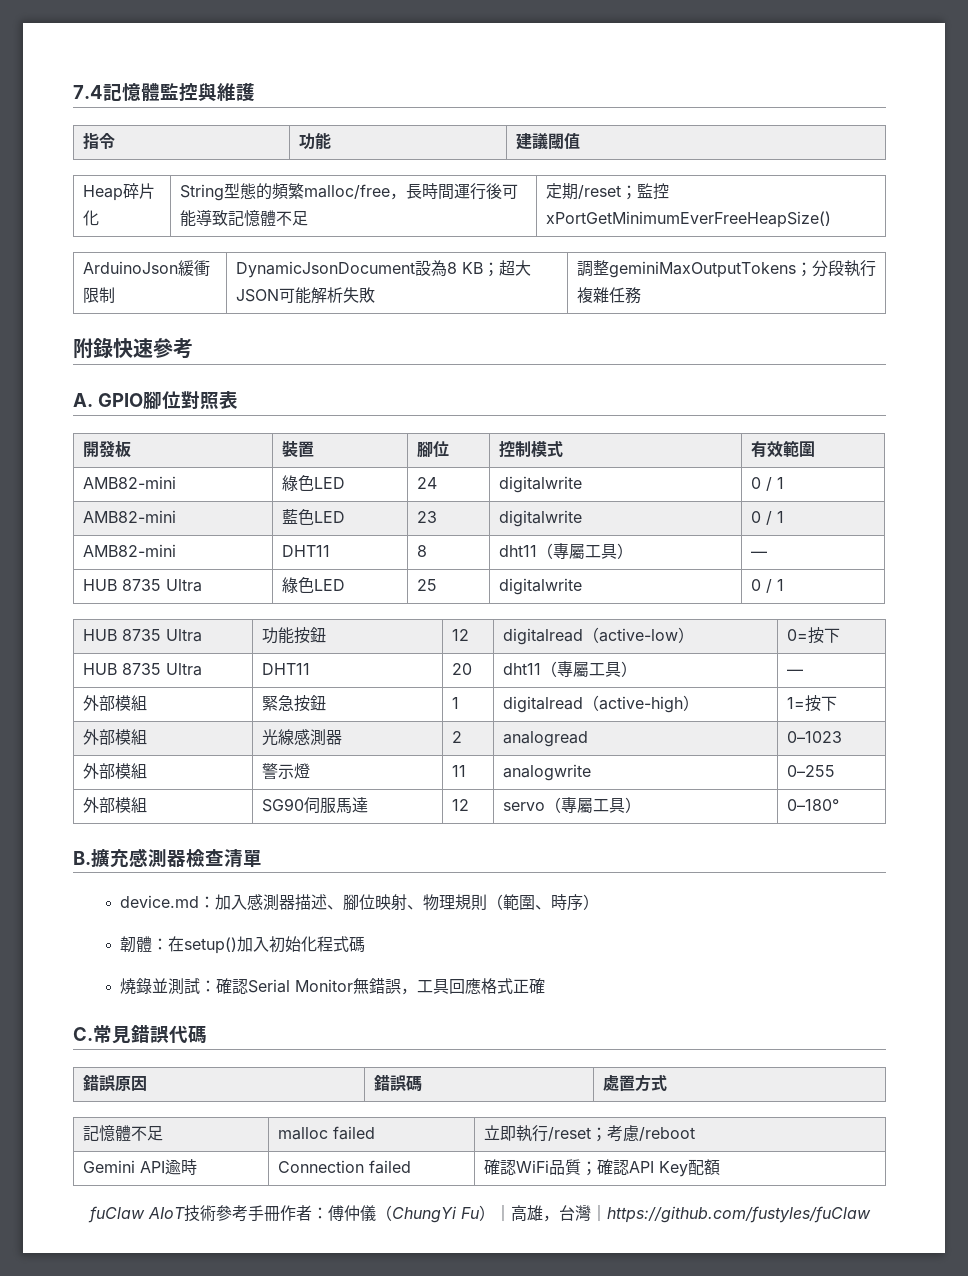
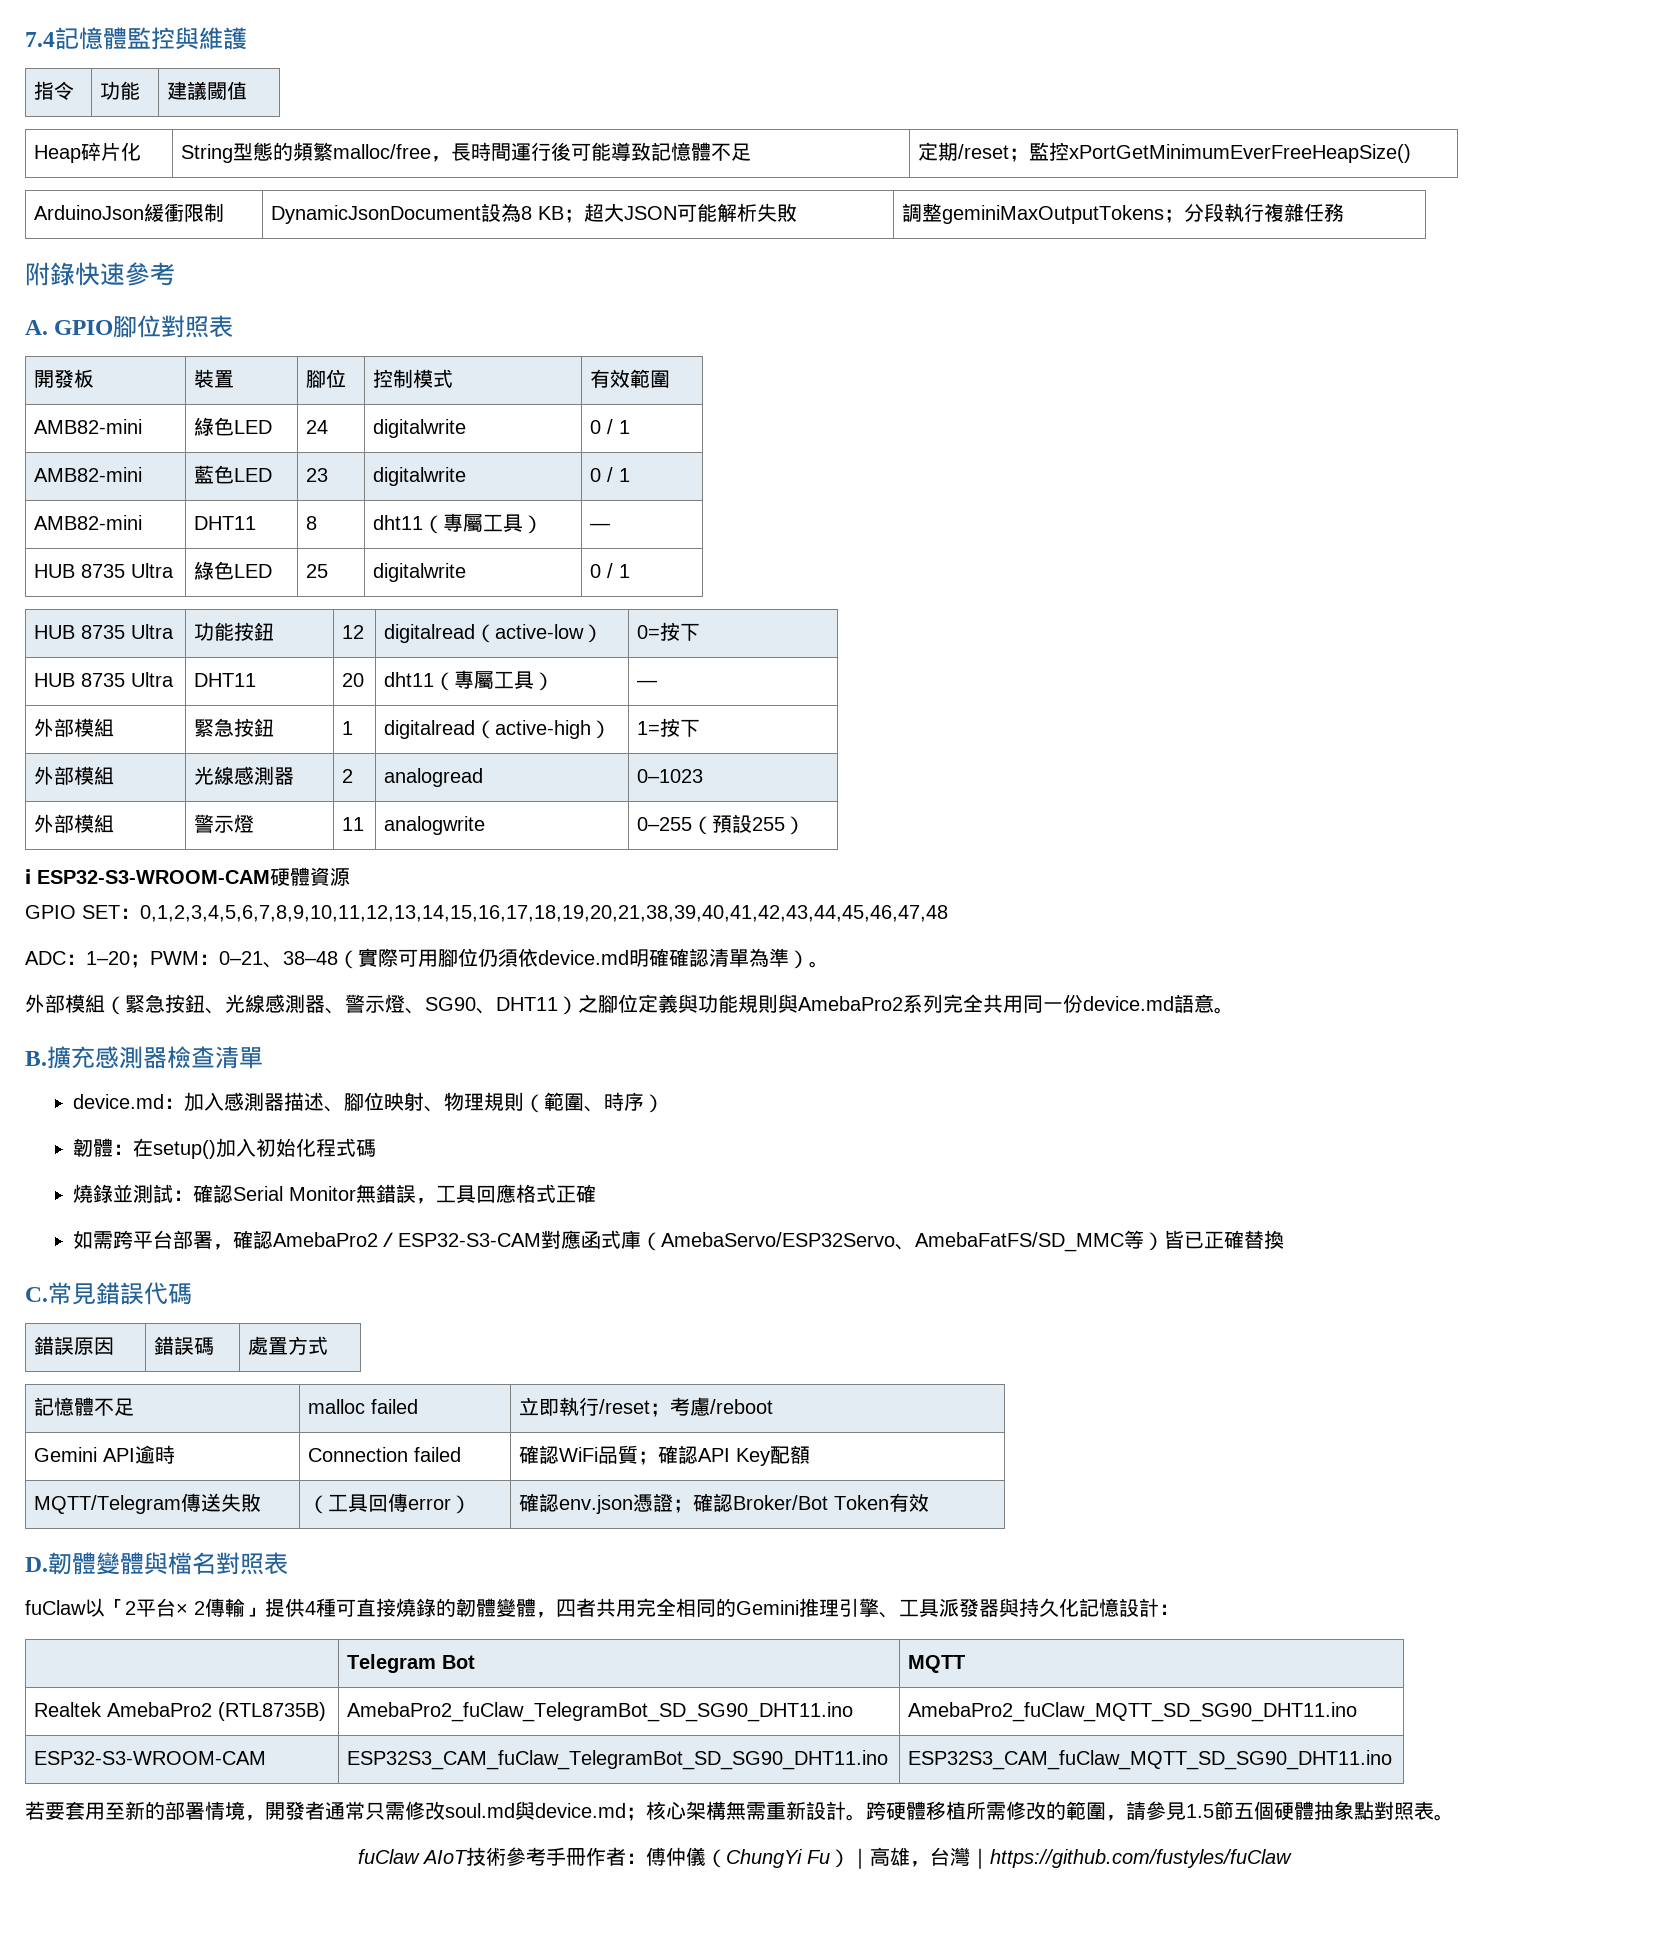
[82,797,147,813] [261,797,368,814] [451,799,469,811] [502,797,641,813] [786,799,839,811] // 外部模組 | SG90伺服馬達 | 12 | servo（專屬工具） | 0–180° -> [692,814,806,835] [25,867,350,887] [25,905,948,922] [25,948,829,969] [25,994,1234,1015] （預設255） // ℹ ESP32-S3-WROOM-CAM硬體資源 // GPIO SET：0,1,2,3,4,5,6,7,8,9,10,11,12,13,14,15,16,17,18,19,20,21,38,39,40,41,42,43,44,45,46,47,48 // ADC：1–20；PWM：0–21、38–48（實際可用腳位仍須依device.md明確確認清單為準）。 // 外部模組（緊急按鈕、光線感測器、警示燈、SG90、DHT11）之腳位定義與功能規則與AmebaPro2系列完全共用同一份device.md語意。
(546, 986) none -> [72,1230,1284,1252] // 如需跨平台部署，確認AmebaPro2／ESP32-S3-CAM對應函式庫（AmebaServo/ESP32Servo、AmebaFatFS/SD_MMC等）皆已正確替換
(720, 1167) none -> [34,1493,262,1514] [308,1493,472,1514] [519,1493,930,1514] [25,1552,288,1575] [25,1598,1179,1618] [347,1654,476,1673] [908,1655,966,1673] [34,1702,327,1721] [347,1702,854,1722] [908,1702,1358,1722] [34,1751,267,1765] [347,1750,889,1770] [908,1750,1393,1770] [25,1801,1454,1821] // MQTT/Telegram傳送失敗 | （工具回傳error） | 確認env.json憑證；確認Broker/Bot Token有效 // D.韌體變體與檔名對照表 // fuClaw以「2平台× 2傳輸」提供4種可直接燒錄的韌體變體，四者共用完全相同的Gemini推理引擎、工具派發器與持久化記憶設計： // | Telegram Bot | MQTT // Realtek AmebaPro2 (RTL8735B) | AmebaPro2_fuClaw_TelegramBot_SD_SG90_DHT11.ino | AmebaPro2_fuClaw_MQTT_SD_SG90_DHT11.ino // ESP32-S3-WROOM-CAM | ESP32S3_CAM_fuClaw_TelegramBot_SD_SG90_DHT11.ino | ESP32S3_CAM_fuClaw_MQTT_SD_SG90_DHT11.ino // 若要套用至新的部署情境，開發者通常只需修改soul.md與device.md；核心架構無需重新設計。跨硬體移植所需修改的範圍，請參見1.5節五個硬體抽象點對照表。

